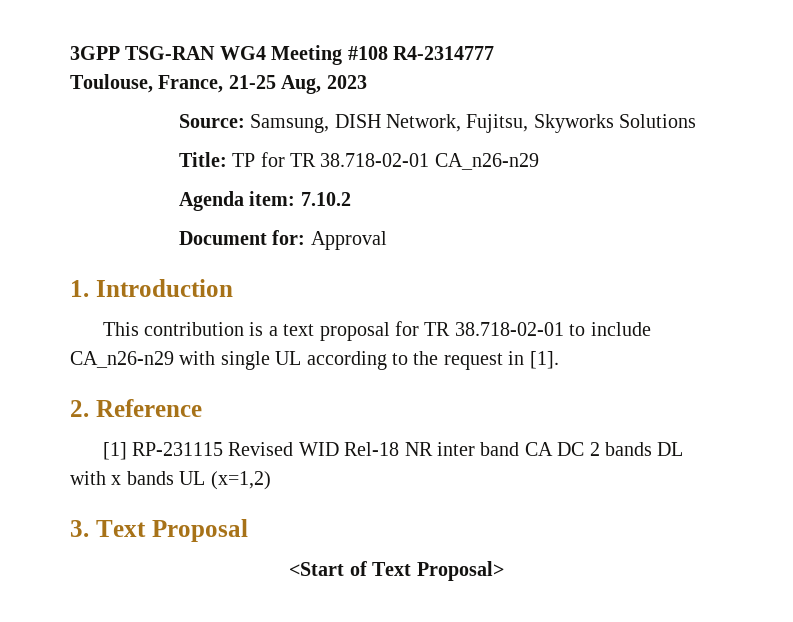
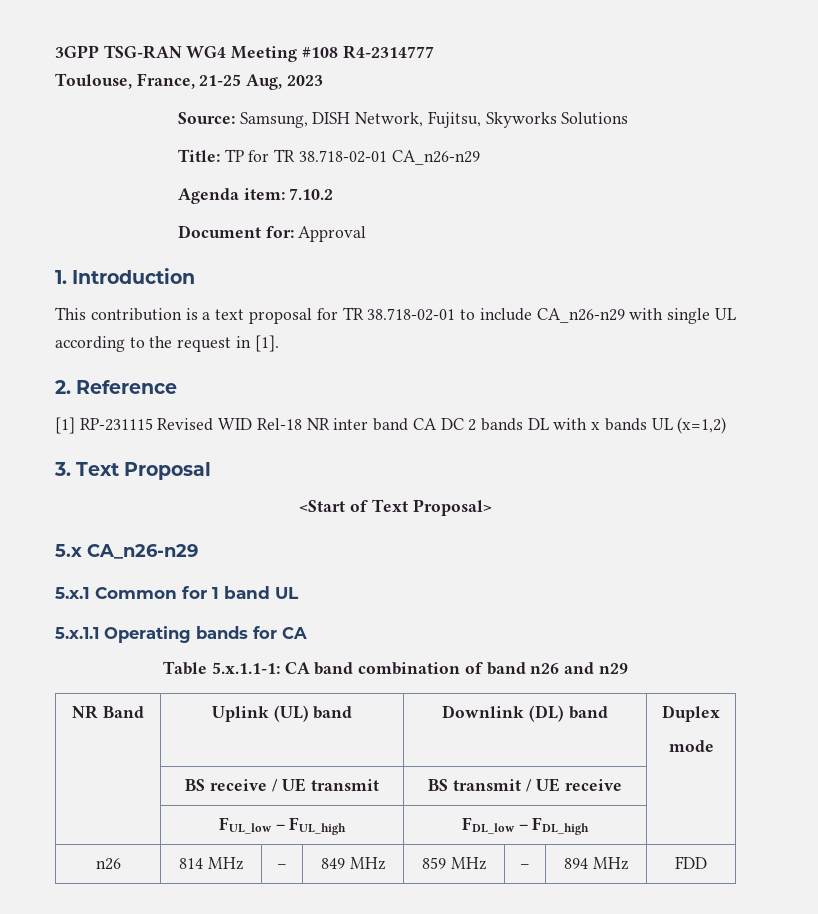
(504, 571) none -> [55,544,198,559] [55,586,299,599] [55,626,307,643] [163,661,628,675] [72,705,144,719] [211,705,353,722] [442,705,608,722] [662,705,720,722] [668,740,714,752] [185,778,379,792] [428,778,622,792] [218,817,347,835] [461,817,590,835] [95,858,121,870] [179,857,244,870] [277,864,287,869] [321,857,386,870] [422,857,487,870] [520,864,530,869] [564,857,629,870] [675,856,707,869] // 5.x CA_n26-n29 // 5.x.1 Common for 1 band UL // 5.x.1.1 Operating bands for CA // Table 5.x.1.1-1: CA band combination of band n26 and n29 // NR Band | Uplink (UL) band | Downlink (DL) band | Duplex // mode // | BS receive / UE transmit | BS transmit / UE receive | // | FUL_low – FUL_high | FDL_low – FDL_high | // n26 | 814 MHz | – | 849 MHz | 859 MHz | – | 894 MHz | FDD

